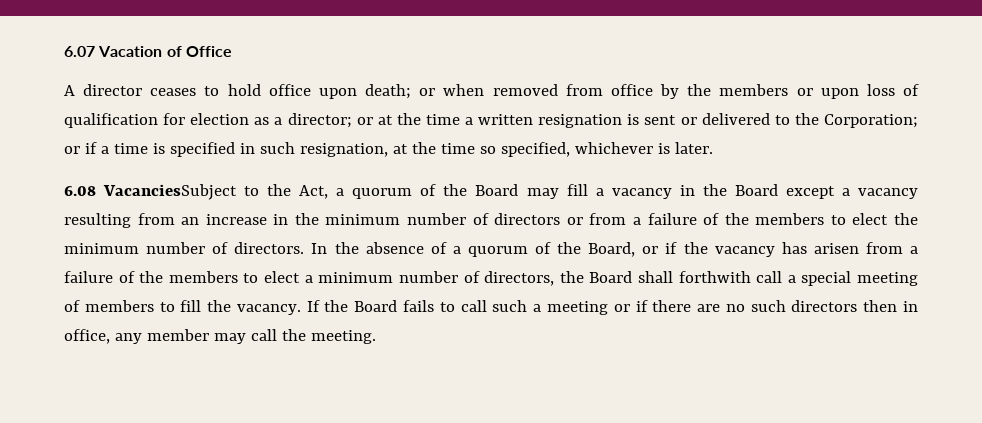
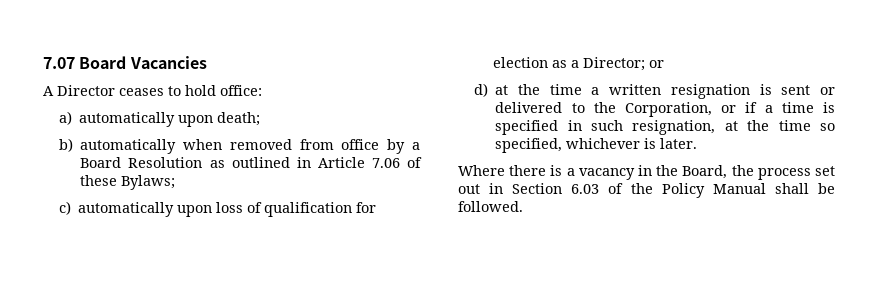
[64,46,232,57] 6.07 Vacation of Office -> [43,56,207,69] 7.07 Board Vacancies
[83,84,143,96] director -> [57,85,115,96] Director
[268,84,311,96] office -> [220,85,262,96] [59,111,176,127] office: // a) automatically
[419,88,436,96] or -> [59,138,177,154] // b) automatically
[687,84,813,96] the members or -> [412,142,421,150] [80,157,423,168] [80,175,176,190] [59,201,175,217] a Board Resolution as outlined in Article 7.06 of these Bylaws; // c) automatically
[287,113,373,128] director; or -> [583,57,665,71] [474,83,489,97] Director; or // d)
[823,114,918,128] Corporation; -> [624,102,712,117] Corporation,
[64,184,919,200] [64,213,918,228] [64,242,919,257] [64,271,918,286] [64,300,918,315] [64,329,376,344] 6.08 VacanciesSubject to the Act, a quorum of the Board may fill a vacancy in the Board except a vacancy resulting from an increase in the minimum number of directors or from a failure of the members to elect the minimum number of directors. In the absence of a quorum of the Board, or if the vacancy has arisen from a failure of the members to elect a minimum number of directors, the Board shall forthwith call a special meeting of members to fill the vacancy. If the Board fails to call such a meeting or if there are no such directors then in office, any member may call the meeting. -> [458,165,835,180] [458,183,835,198] [458,201,523,212] Where there is a vacancy in the Board, the process set out in Section 6.03 of the Policy Manual shall be followed.

